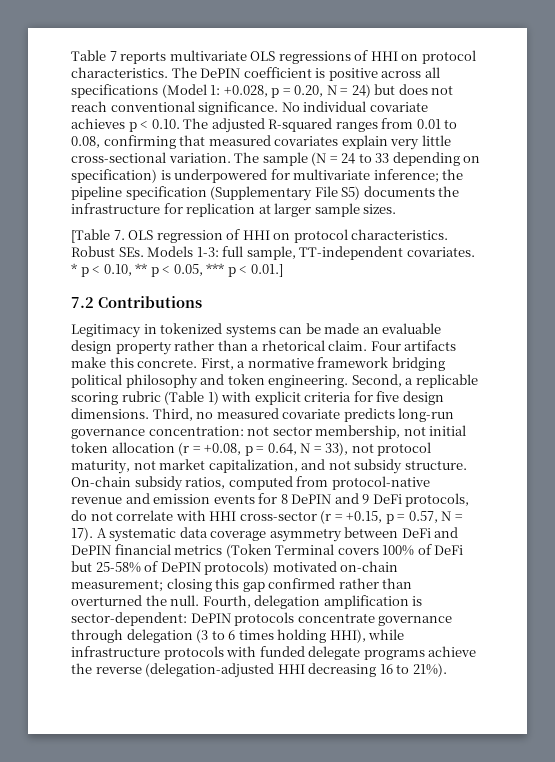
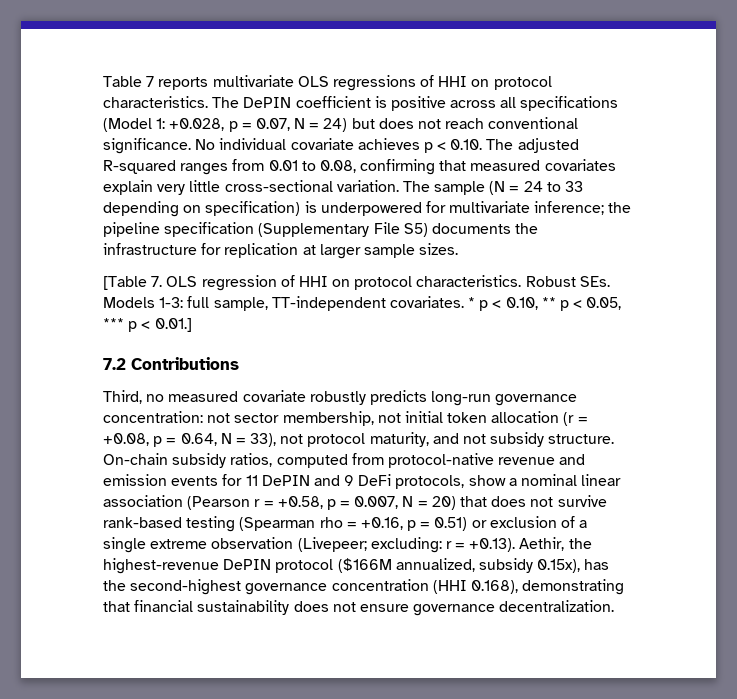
[294,85,324,97] 0.20, -> [255,118,290,131] 0.07,
[71,323,442,338] [71,340,457,355] [71,357,445,371] [71,374,478,389] [71,391,444,405] [71,408,149,419] Legitimacy in tokenized systems can be made an evaluable design property rather than a rhetorical claim. Four artifacts make this concrete. First, a normative framework bridging political philosophy and token engineering. Second, a replicable scoring rubric (Table 1) with explicit criteria for five design dimensions. -> (239, 363) none
(341, 414) none -> [309,391,366,405] robustly
[133,459,298,473] not market capitalization, -> (429, 439) none
[280,494,288,504] 8 -> [245,475,258,486] 11
[71,510,463,524] [71,527,459,542] [71,544,464,558] [71,561,399,575] [71,578,413,592] [71,595,423,609] [71,612,453,626] [71,629,405,643] [71,646,477,660] [71,663,447,678] do not correlate with HHI cross-sector (r = +0.15, p = 0.57, N = 17). A systematic data coverage asymmetry between DeFi and DePIN financial metrics (Token Terminal covers 100% of DeFi but 25-58% of DePIN protocols) motivated on-chain measurement; closing this gap confirmed rather than overturned the null. Fourth, delegation amplification is sector-dependent: DePIN protocols concentrate governance through delegation (3 to 6 times holding HHI), while infrastructure protocols with funded delegate programs achieve the reverse (delegation-adjusted HHI decreasing 16 to 21%). -> [468,474,622,486] [103,495,607,510] [103,516,588,532] [103,537,592,553] [103,558,610,574] [103,579,625,595] [103,600,615,616] show a nominal linear association (Pearson r = +0.58, p = 0.007, N = 20) that does not survive rank-based testing (Spearman rho = +0.16, p = 0.51) or exclusion of a single extreme observation (Livepeer; excluding: r = +0.13). Aethir, the highest-revenue DePIN protocol ($166M annualized, subsidy 0.15x), has the second-highest governance concentration (HHI 0.168), demonstrating that financial sustainability does not ensure governance decentralization.

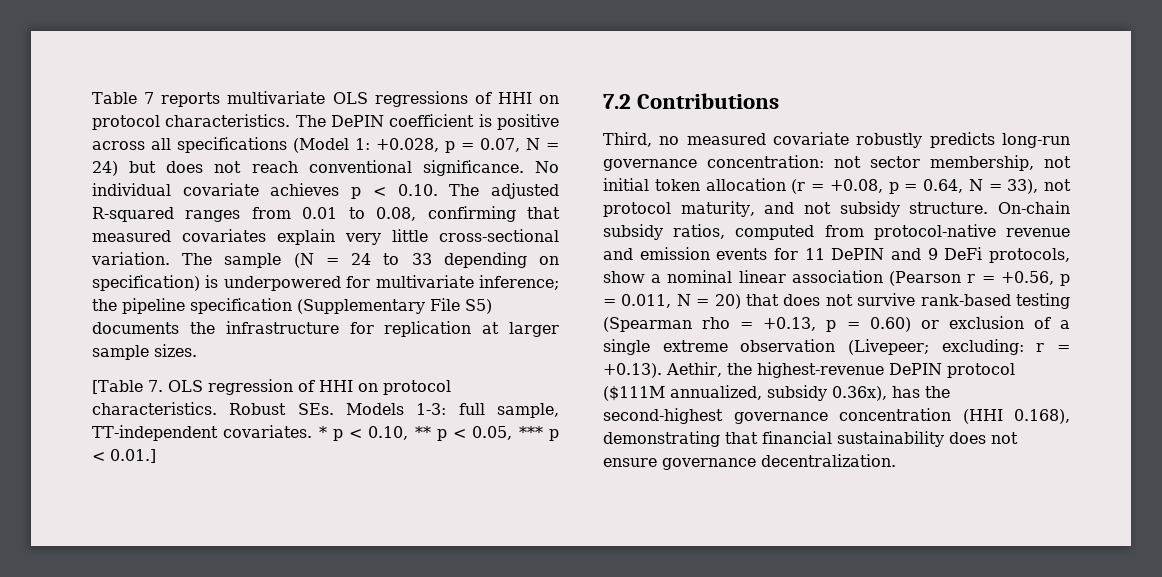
[277,496,399,510] +0.58, p = 0.007, -> [1000,271,1070,286] [603,294,672,308] +0.56, p = 0.011,
[360,517,468,531] +0.16, p = 0.51) -> [763,317,911,332] +0.13, p = 0.60)
[337,558,392,573] ($166M -> [603,386,665,401] ($111M
[537,559,581,573] 0.15x), -> [832,386,887,401] 0.36x),

